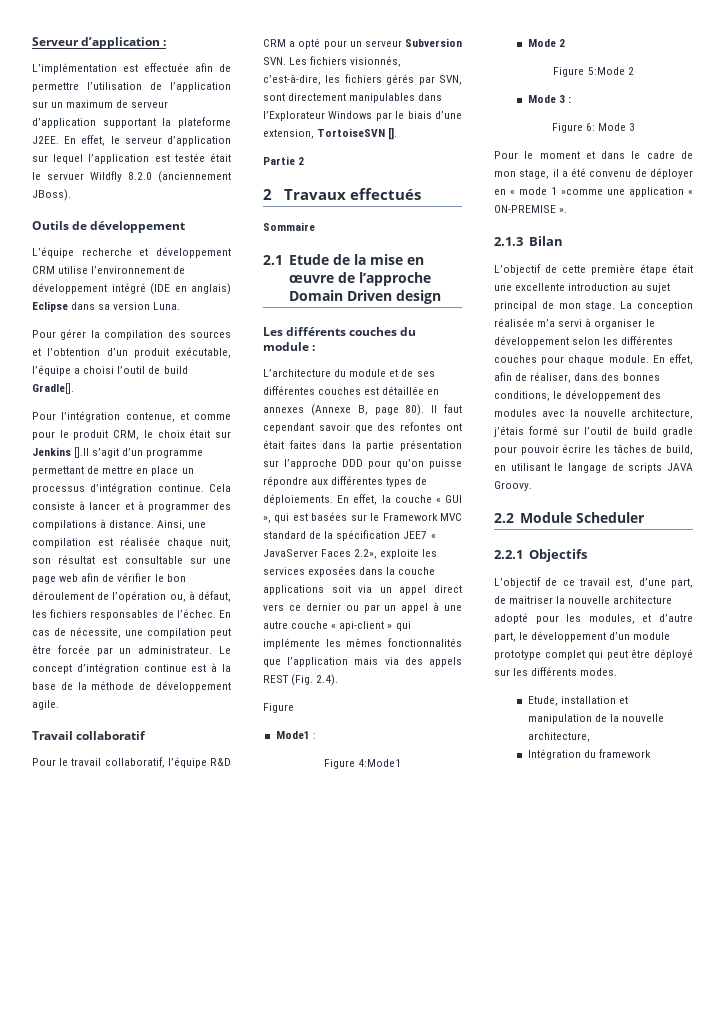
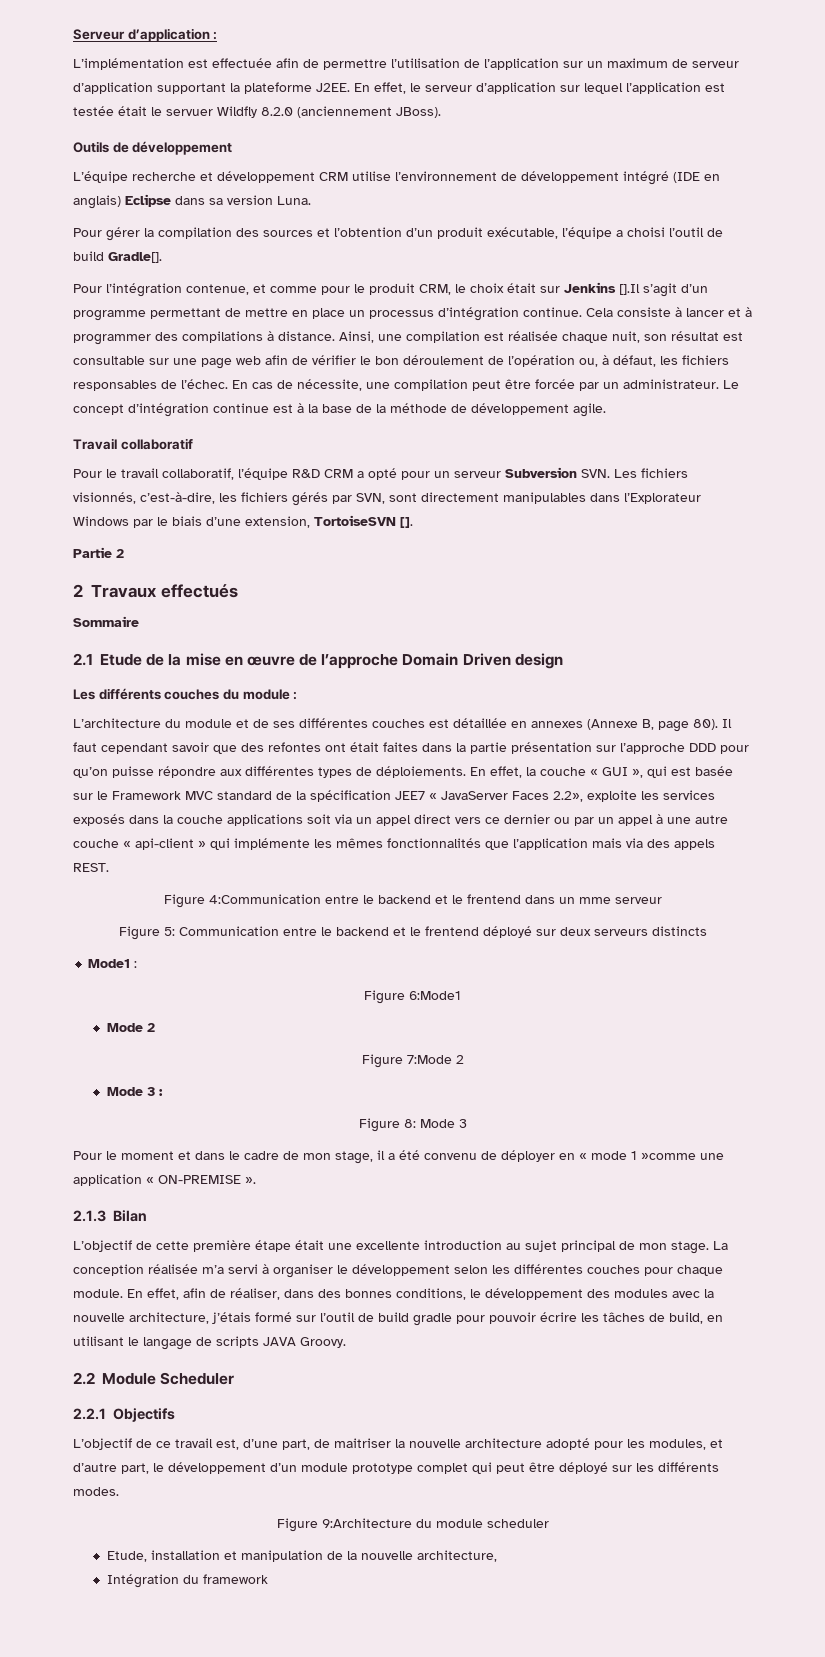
[311,512,348,521] basées -> [695,766,733,776] basée
[308,566,357,577] exposées -> [73,814,125,826] exposés
[263,674,339,686] [263,703,294,713] REST (Fig. 2.4). // Figure -> [73,863,109,872] [163,894,662,908] [118,926,707,940] REST. // Figure 4:Communication entre le backend et le frentend dans un mme serveur // Figure 5: Communication entre le backend et le frentend déployé sur deux serveurs distincts
[358,759,402,767] 4:Mode1 -> [409,991,461,1000] 6:Mode1
[587,67,625,75] 5:Mode -> [406,1055,452,1064] 7:Mode
[585,123,595,131] 6: -> [403,1119,416,1128] 8:
(618, 672) none -> [276,1518,549,1532] // Figure 9:Architecture du module scheduler

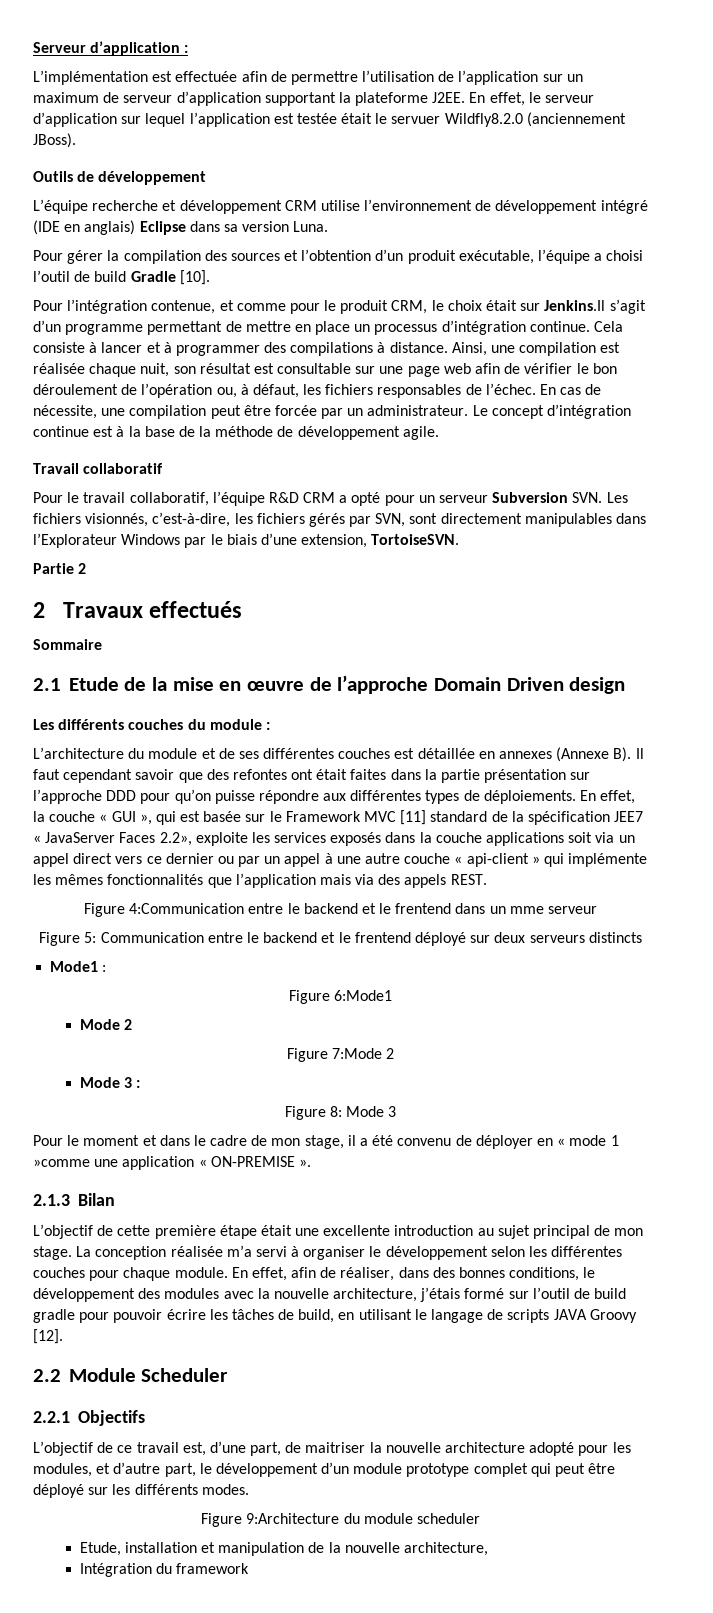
[217,106,293,118] Wildfly 8.2.0 -> [444,113,523,127] Wildfly8.2.0
[108,252,162,263] Gradle[]. -> [130,270,210,285] Gradle [10].
[564,282,640,295] Jenkins [].Il -> [544,300,606,311] Jenkins.Il
[314,515,413,528] TortoiseSVN []. -> [371,534,460,545] TortoiseSVN.
[642,719,718,732] B, page 80). -> [613,747,632,762] B).
(213, 795) none -> [400,810,427,825] [11]
[300,1337,346,1348] Groovy. -> [589,1309,637,1323] [33,1329,63,1344] Groovy [12].

